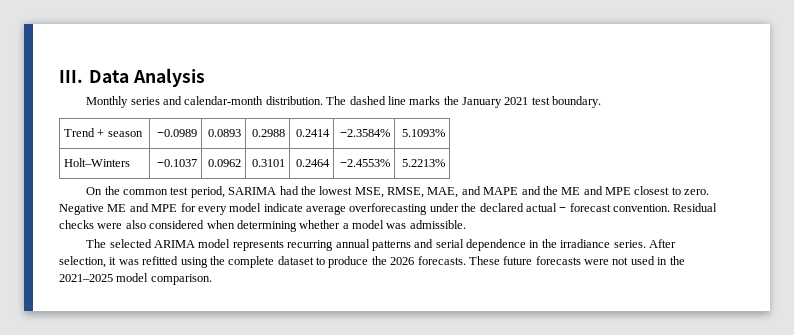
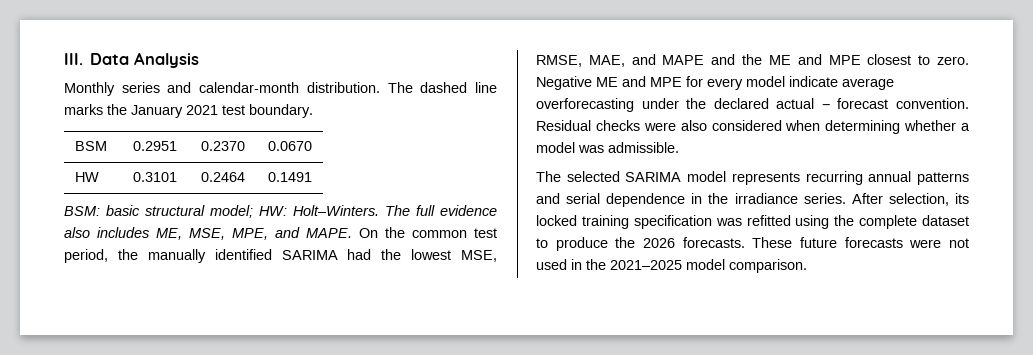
[64,128,143,137] [156,129,197,137] [207,129,241,137] [251,129,285,137] [295,129,330,137] [339,129,390,137] [401,129,445,137] [64,158,131,167] [156,159,197,167] [207,159,241,167] [251,159,285,167] [295,159,330,167] [339,159,390,167] [401,159,445,167] Trend + season | −0.0989 | 0.0893 | 0.2988 | 0.2414 | −2.3584% | 5.1093% // Holt–Winters | −0.1037 | 0.0962 | 0.3101 | 0.2464 | −2.4553% | 5.2213% // -> [75,141,108,151] [132,141,177,151] [200,141,245,151] [267,141,312,151] [75,172,100,182] [132,172,177,182] [200,172,245,182] [267,172,312,182] [64,205,497,218] [64,227,352,240] BSM | 0.2951 | 0.2370 | 0.0670 // HW | 0.3101 | 0.2464 | 0.1491 // BSM: basic structural model; HW: Holt–Winters. The full evidence also includes ME, MSE, MPE, and MAPE.
(225, 192) none -> [117,249,272,263] the manually identified
[154,240,196,248] ARIMA -> [625,172,682,182] SARIMA
[109,257,117,265] it -> [954,193,969,204] [536,215,712,229] its locked training specification

